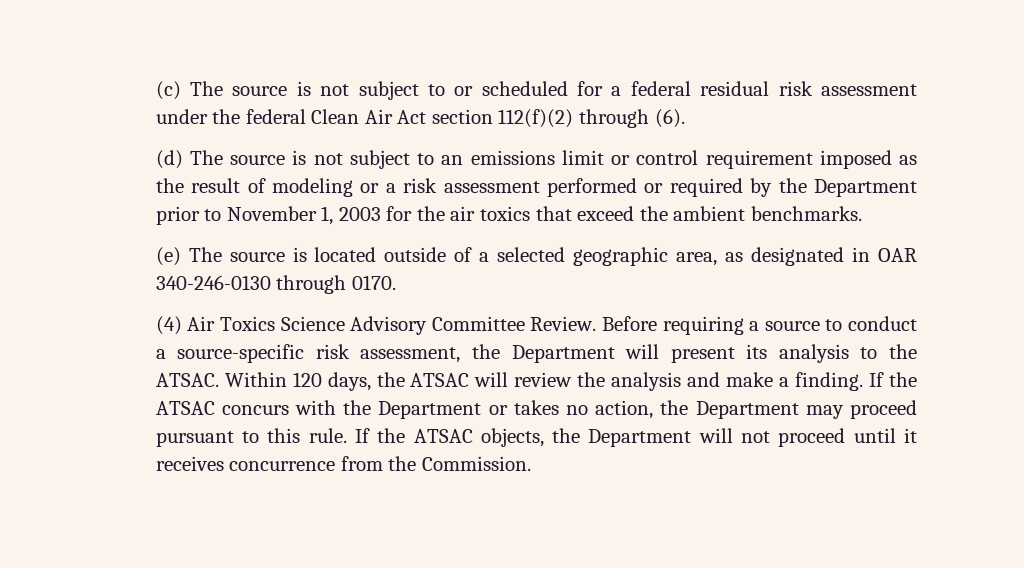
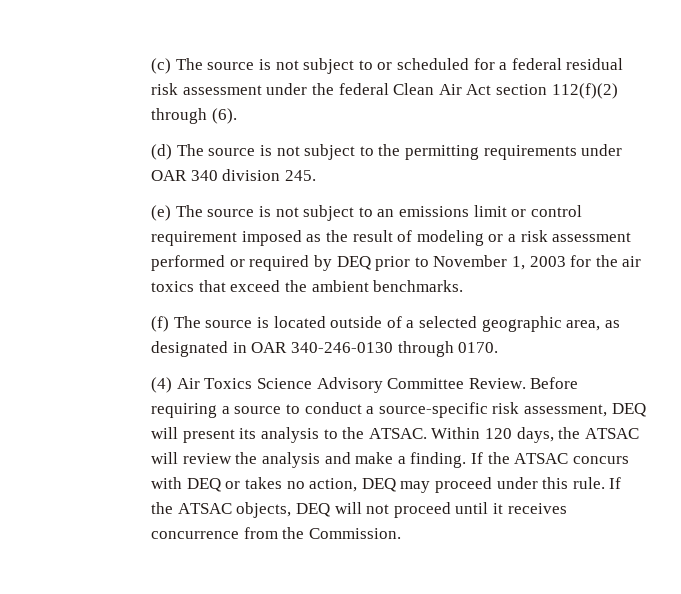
(435, 159) none -> [378,144,623,160] [151,169,317,181] [151,205,373,221] the permitting requirements under OAR 340 division 245. // (e) The source is not subject to
[778,178,917,197] the Department -> [336,256,371,270] DEQ
[155,247,181,266] (e) -> [151,316,170,332] (f)
[471,344,615,363] the Department -> [611,403,646,417] DEQ
[343,400,482,419] the Department -> [186,478,221,492] DEQ
[660,400,918,419] [155,431,259,447] the Department may proceed pursuant to -> [361,477,538,493] DEQ may proceed under
[552,428,692,447] the Department -> [296,503,331,517] DEQ

